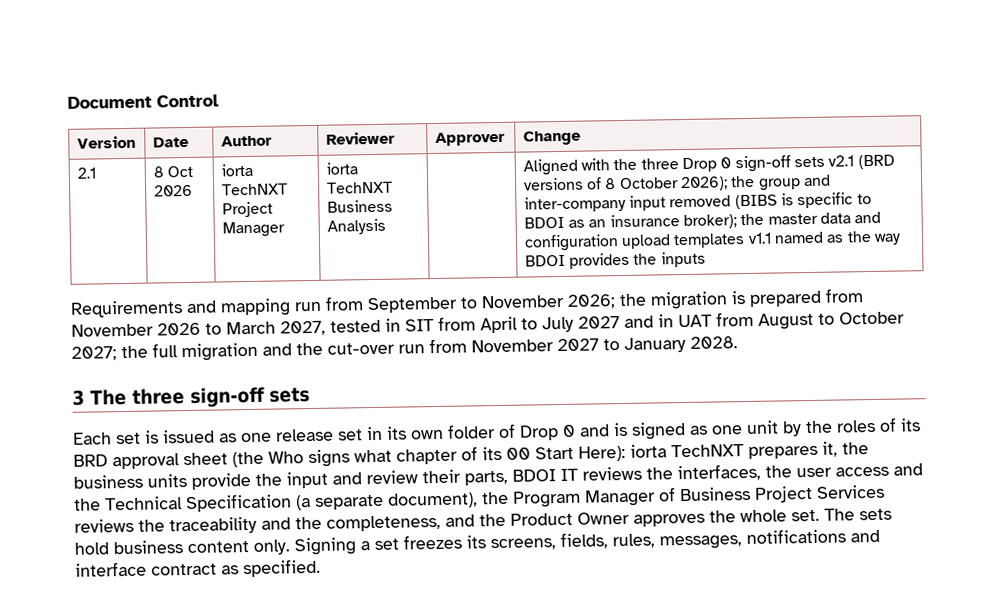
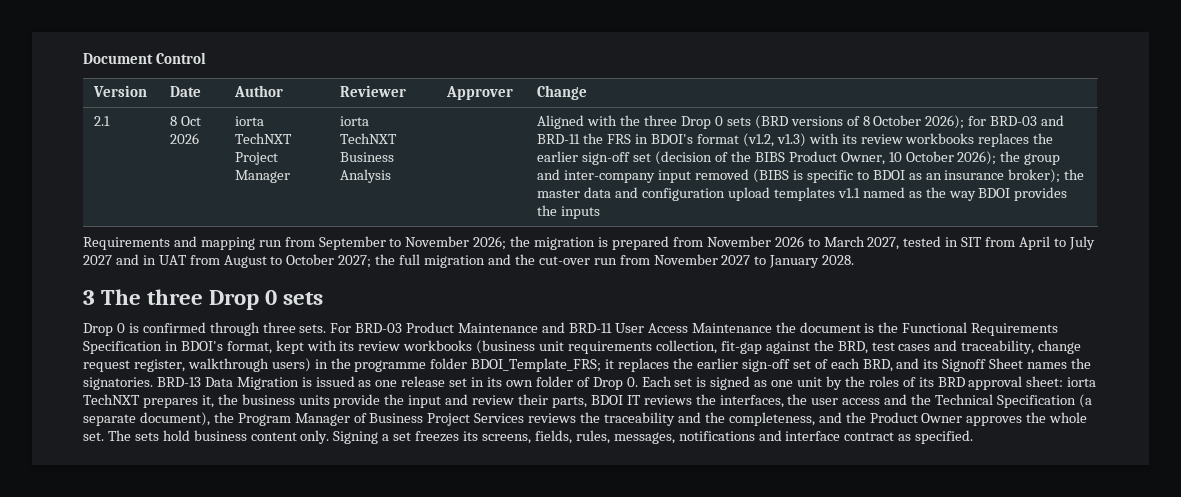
[734,155,855,173] sign-off sets v2.1 -> [726,117,751,126] sets
(729, 184) none -> [968,115,1065,126] [537,133,1054,147] [537,151,997,165] for BRD-03 and BRD-11 the FRS in BDOI's format (v1.2, v1.3) with its review workbooks replaces the earlier sign-off set (decision of the BIBS Product Owner, 10 October 2026);
[190,386,265,408] sign-off -> [209,290,278,310] Drop 0
[73,432,141,445] Each set -> [83,322,1059,336] [83,340,1082,354] [83,358,1092,372] [83,377,299,390] Drop 0 is confirmed through three sets. For BRD-03 Product Maintenance and BRD-11 User Access Maintenance the document is the Functional Requirements Specification in BDOI's format, kept with its review workbooks (business unit requirements collection, fit-gap against the BRD, test cases and traceability, change request register, walkthrough users) in the programme folder BDOI_Template_FRS; it replaces the earlier sign-off set of each BRD, and its Signoff Sheet names the signatories. BRD-13 Data Migration
[562,424,610,437] 0 and -> [626,376,693,387] 0. Each set
[183,445,626,468] sheet (the Who signs what chapter of its 00 Start Here): -> [1026,376,1064,387] sheet:

